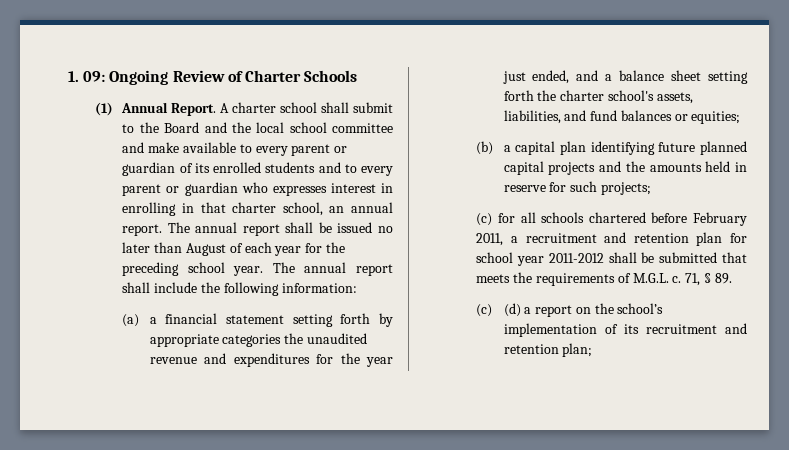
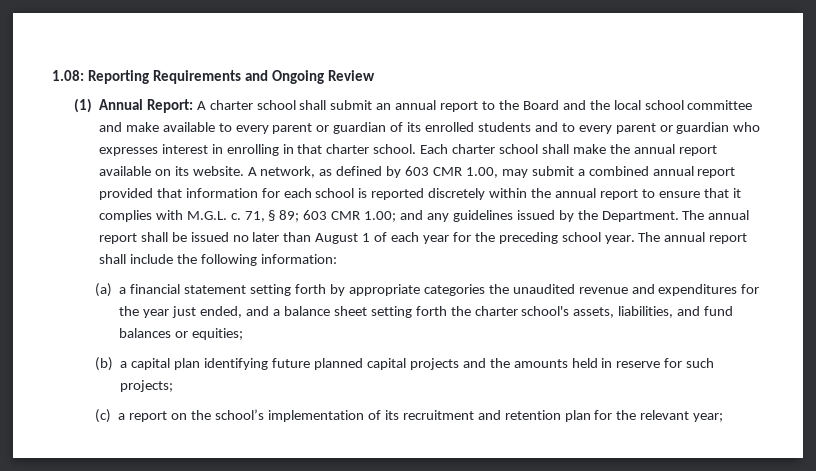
[68,71,106,82] 1. 09: -> [52,70,269,84] 1.08: Reporting Requirements and
[227,70,358,82] of Charter Schools -> (376, 75) none
[171,103,217,116] Report. -> [146,99,193,113] Report:
(393, 107) none -> [376,100,479,112] an annual report
[282,202,393,216] [122,224,163,236] school, an annual report. -> [373,144,717,156] [98,166,736,178] [98,188,741,200] [98,210,679,222] school. Each charter school shall make the annual report available on its website. A network, as defined by 603 CMR 1.00, may submit a combined annual report provided that information for each school is reported discretely within the annual report to ensure that it complies with M.G.L. c. 71, § 89; 603 CMR 1.00; and any guidelines issued by the Department.
(226, 249) none -> [362,233,371,242] 1
[476,212,747,226] [476,232,747,246] [476,252,747,266] [476,272,732,286] [476,303,521,317] // (c) for all schools chartered before February 2011, a recruitment and retention plan for school year 2011-2012 shall be submitted that meets the requirements of M.G.L. c. 71, § 89. // (c) (d) -> [95,409,112,423] // (c)
[562,343,593,357] plan; -> [564,410,724,422] plan for the relevant year;

